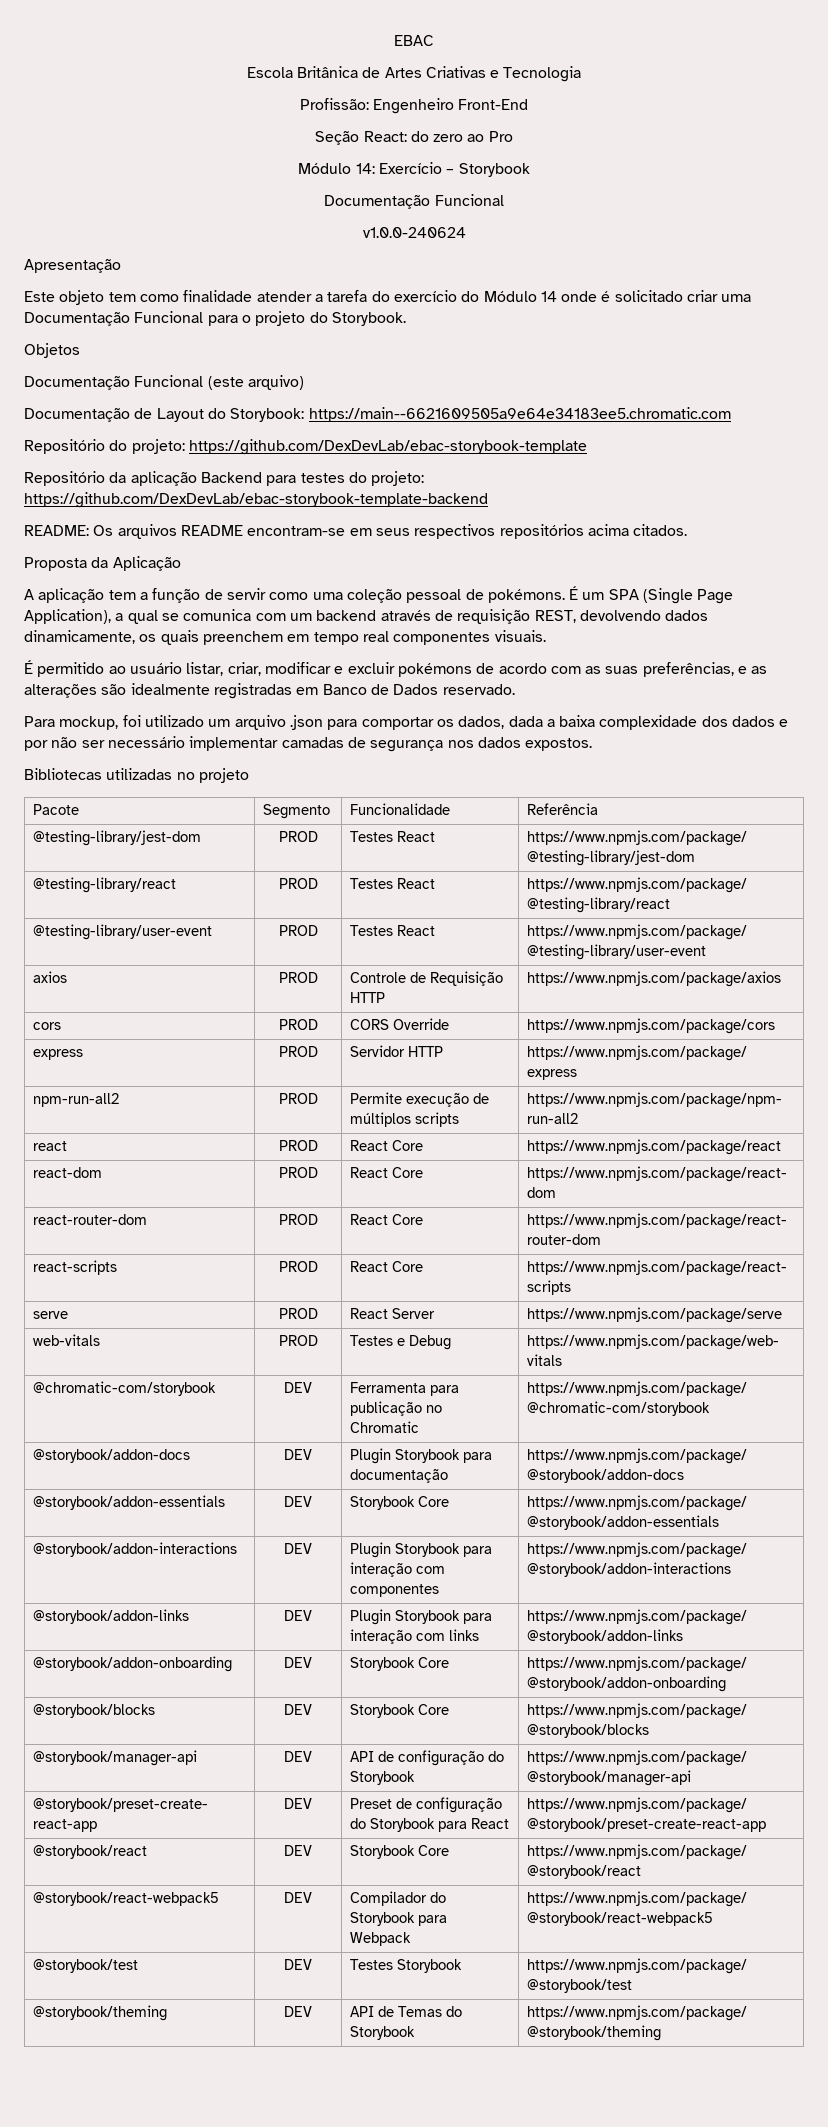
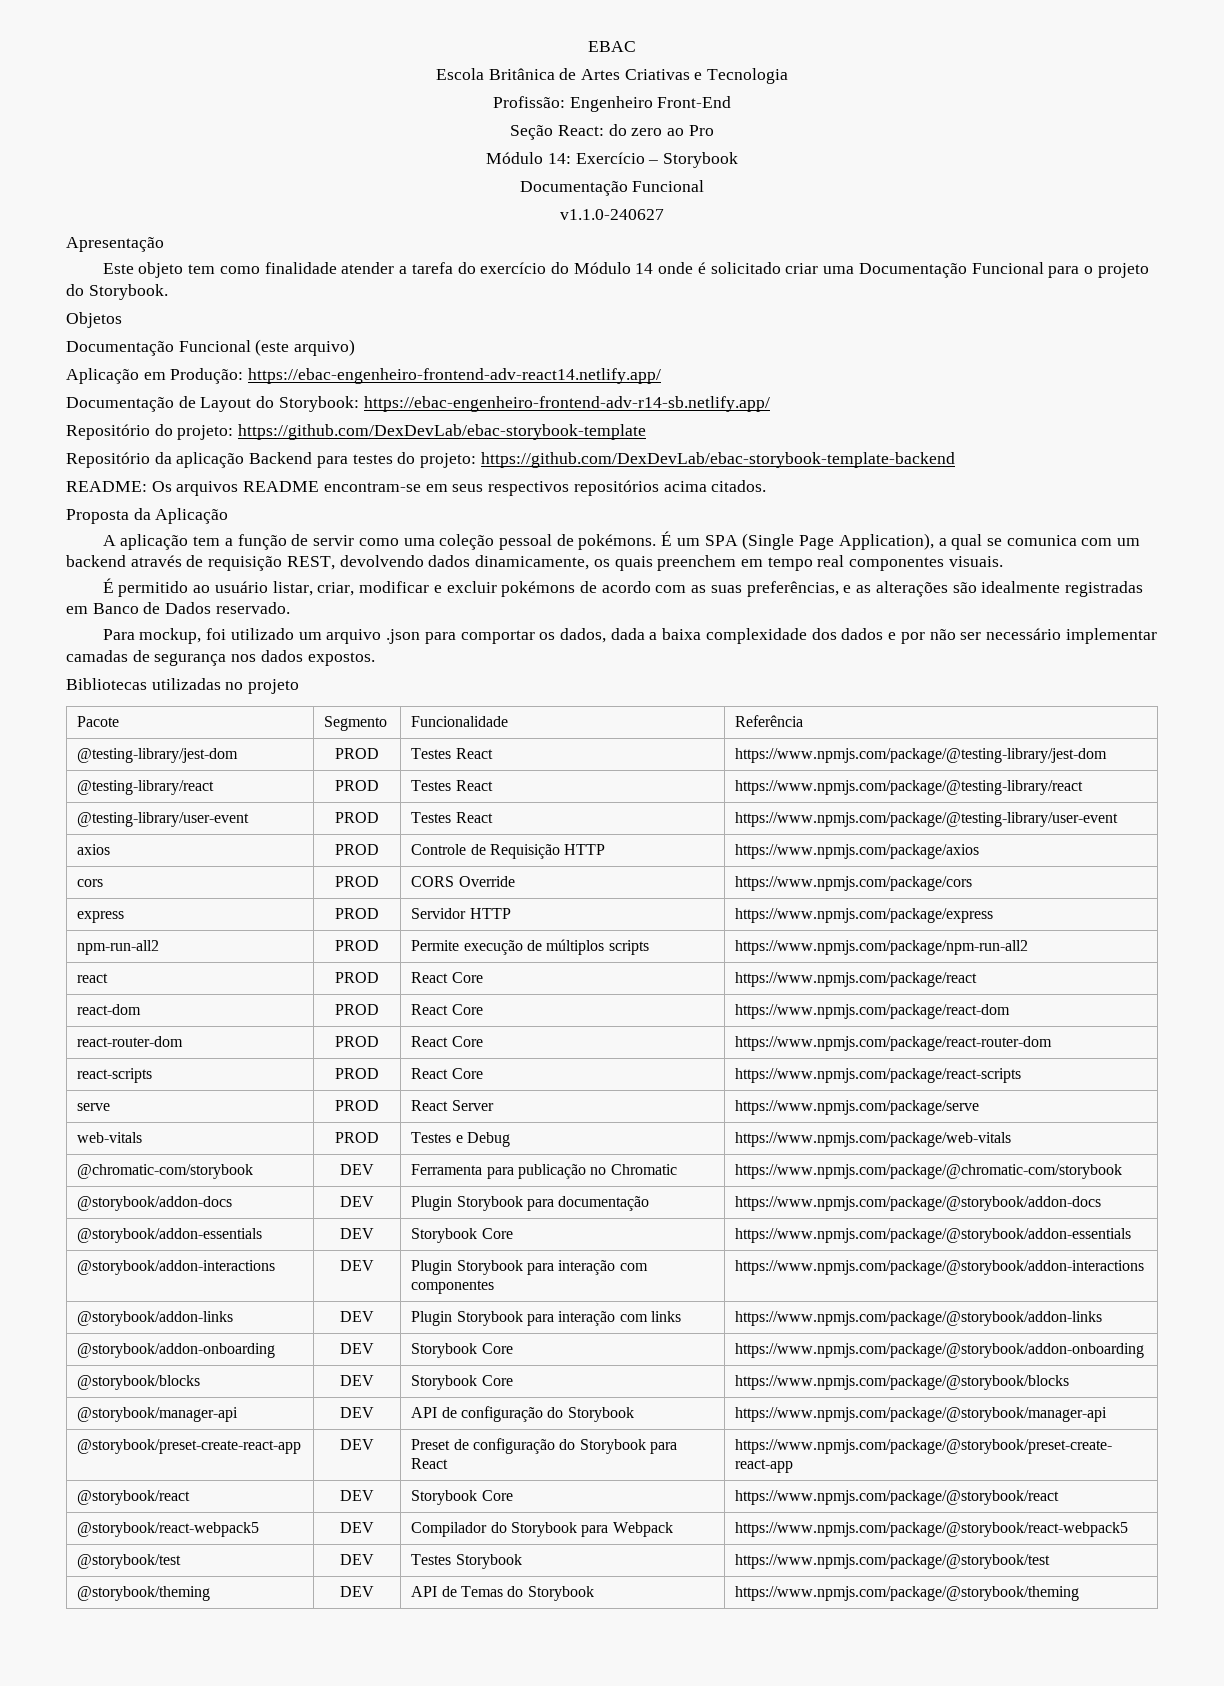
[362,227,466,238] v1.0.0-240624 -> [560,209,664,220] v1.1.0-240627
(304, 382) none -> [66,368,662,384] // Aplicação em Produção: https://ebac-engenheiro-frontend-adv-react14.netlify.app/
[308,407,731,422] https://main--6621609505a9e64e34183ee5.chromatic.com -> [363,396,770,412] https://ebac-engenheiro-frontend-adv-r14-sb.netlify.app/

